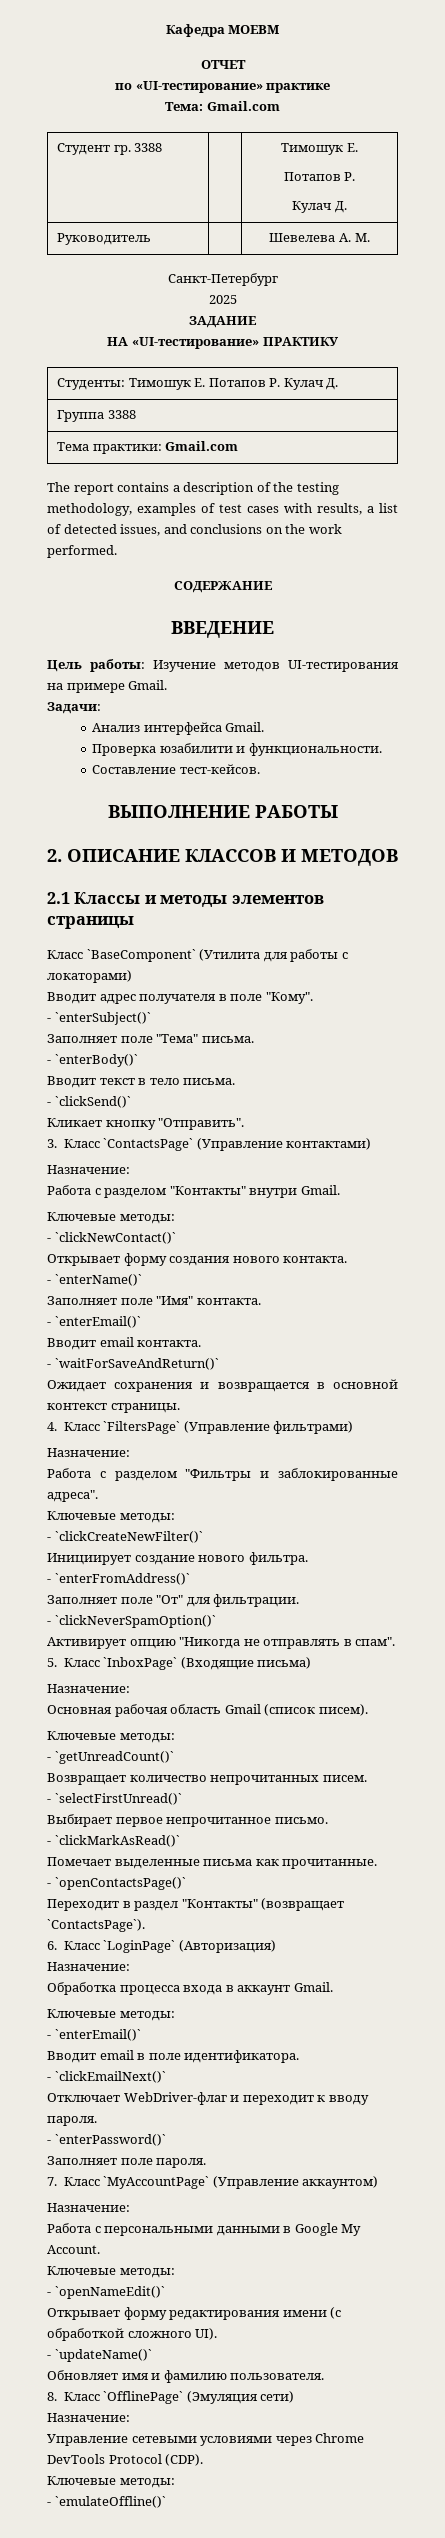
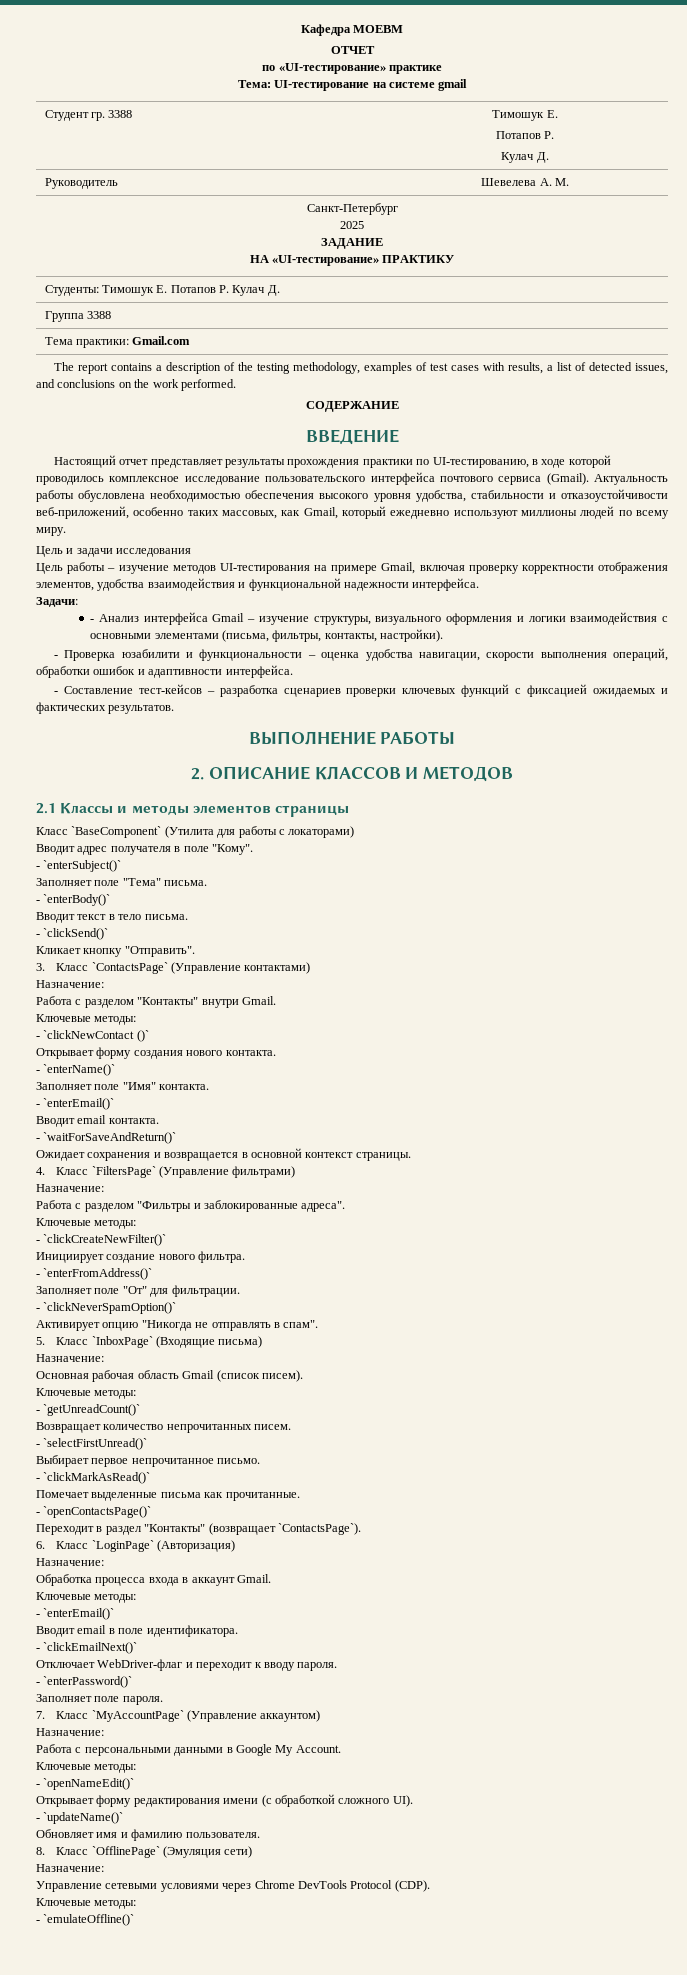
[206,101,280,111] Gmail.com -> [274,79,468,91] UI-тестирование на системе gmail
[47,659,399,672] [47,680,168,693] Цель работы: Изучение методов UI-тестирования на примере Gmail. -> [53,455,611,468] [36,472,668,485] [36,489,668,502] [36,506,670,519] [36,527,66,536] [36,546,192,557] [36,562,669,574] [36,578,480,591] Настоящий отчет представляет результаты прохождения практики по UI-тестированию, в ходе которой проводилось комплексное исследование пользовательского интерфейса почтового сервиса (Gmail). Актуальность работы обусловлена необходимостью обеспечения высокого уровня удобства, стабильности и отказоустойчивости веб-приложений, особенно таких массовых, как Gmail, который ежедневно используют миллионы людей по всему миру. // Цель и задачи исследования // Цель работы – изучение методов UI-тестирования на примере Gmail, включая проверку корректности отображения элементов, удобства взаимодействия и функциональной надежности интерфейса.
(101, 708) none -> [90,619,95,622] -
[225,722,265,732] [92,743,382,756] [92,764,260,774] Gmail. // Проверка юзабилити и функциональности. // Составление тест-кейсов. -> [212,612,668,625] [90,629,444,642] [53,648,668,661] [36,665,293,678] [53,684,668,697] [36,702,175,714] Gmail – изучение структуры, визуального оформления и логики взаимодействия с основными элементами (письма, фильтры, контакты, настройки). // - Проверка юзабилити и функциональности – оценка удобства навигации, скорости выполнения операций, обработки ошибок и адаптивности интерфейса. // - Составление тест-кейсов – разработка сценариев проверки ключевых функций с фиксацией ожидаемых и фактических результатов.
[54,1232,176,1244] `clickNewContact()` -> [43,1030,149,1042] `clickNewContact ()`

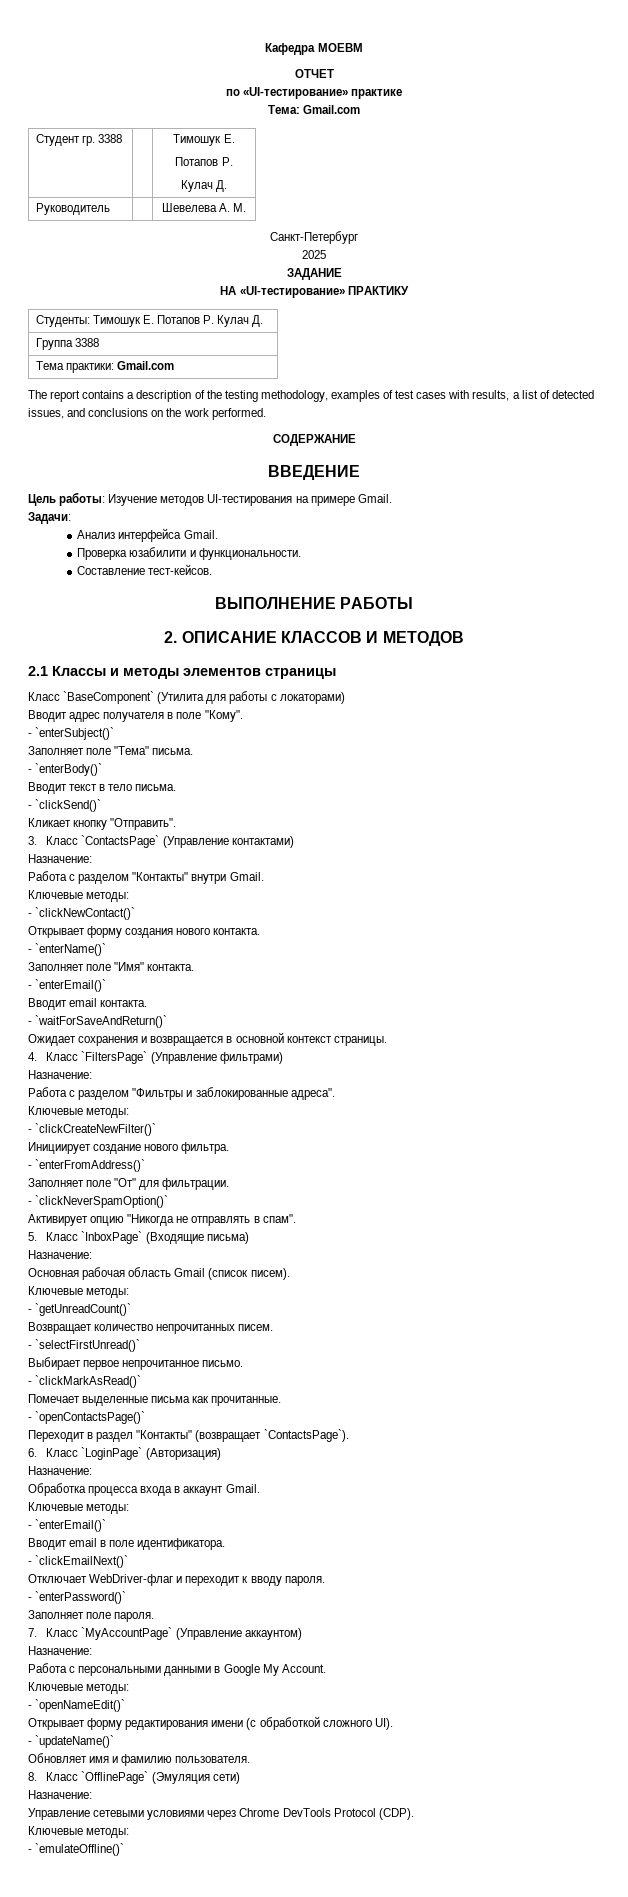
[274,79,468,91] UI-тестирование на системе gmail -> [303,105,361,114] Gmail.com
[53,455,611,468] [36,472,668,485] [36,489,668,502] [36,506,670,519] [36,527,66,536] [36,546,192,557] [36,562,669,574] [36,578,480,591] Настоящий отчет представляет результаты прохождения практики по UI-тестированию, в ходе которой проводилось комплексное исследование пользовательского интерфейса почтового сервиса (Gmail). Актуальность работы обусловлена необходимостью обеспечения высокого уровня удобства, стабильности и отказоустойчивости веб-приложений, особенно таких массовых, как Gmail, который ежедневно используют миллионы людей по всему миру. // Цель и задачи исследования // Цель работы – изучение методов UI-тестирования на примере Gmail, включая проверку корректности отображения элементов, удобства взаимодействия и функциональной надежности интерфейса. -> [28,492,392,506] Цель работы: Изучение методов UI-тестирования на примере Gmail.
[90,619,95,622] - -> (71, 518) none
[212,612,668,625] [90,629,444,642] [53,648,668,661] [36,665,293,678] [53,684,668,697] [36,702,175,714] Gmail – изучение структуры, визуального оформления и логики взаимодействия с основными элементами (письма, фильтры, контакты, настройки). // - Проверка юзабилити и функциональности – оценка удобства навигации, скорости выполнения операций, обработки ошибок и адаптивности интерфейса. // - Составление тест-кейсов – разработка сценариев проверки ключевых функций с фиксацией ожидаемых и фактических результатов. -> [183,530,218,539] [77,547,301,560] [77,564,213,575] Gmail. // Проверка юзабилити и функциональности. // Составление тест-кейсов.
[43,1030,149,1042] `clickNewContact ()` -> [35,907,136,920] `clickNewContact()`

